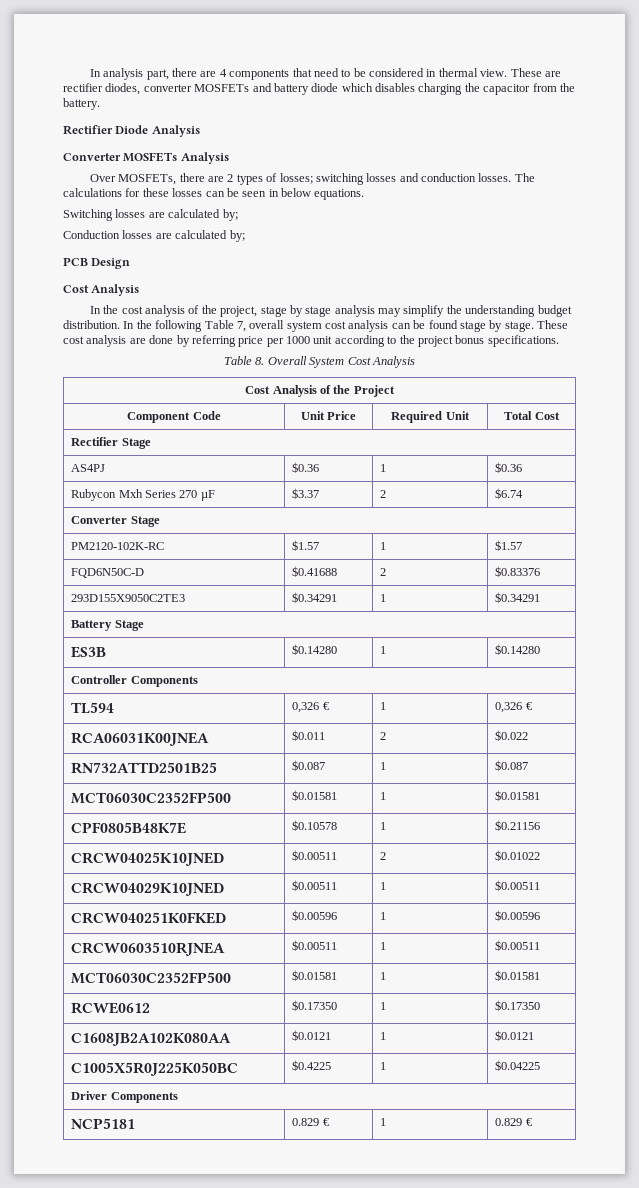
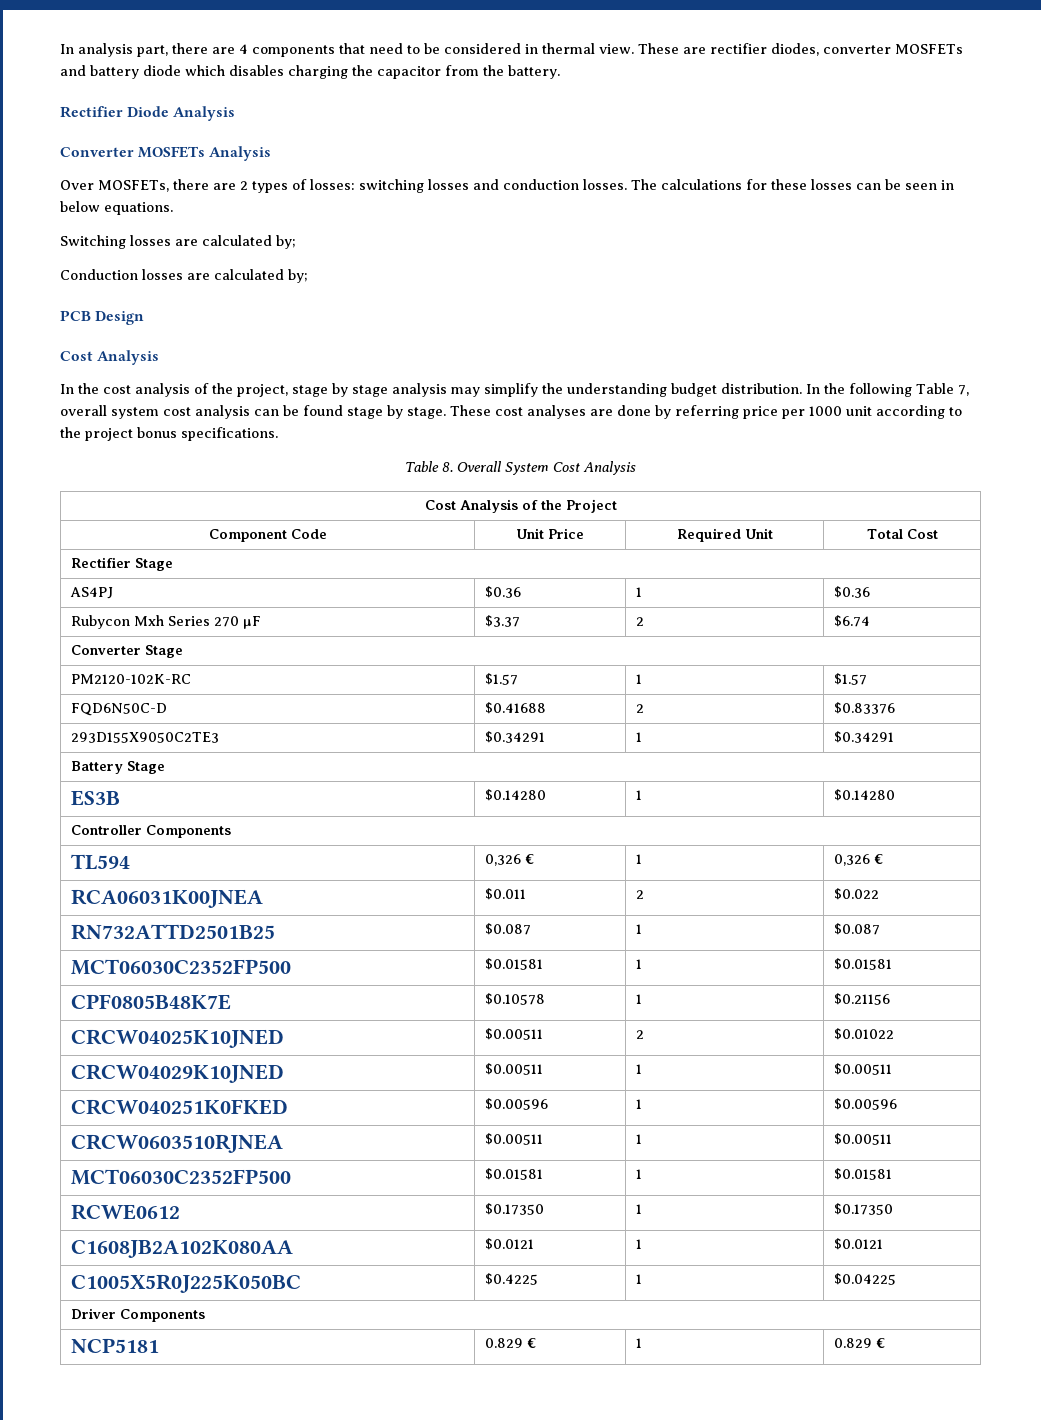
[279,173,313,184] losses; -> [310,179,355,190] losses:
[86,335,127,347] analysis -> [527,405,586,419] analyses

